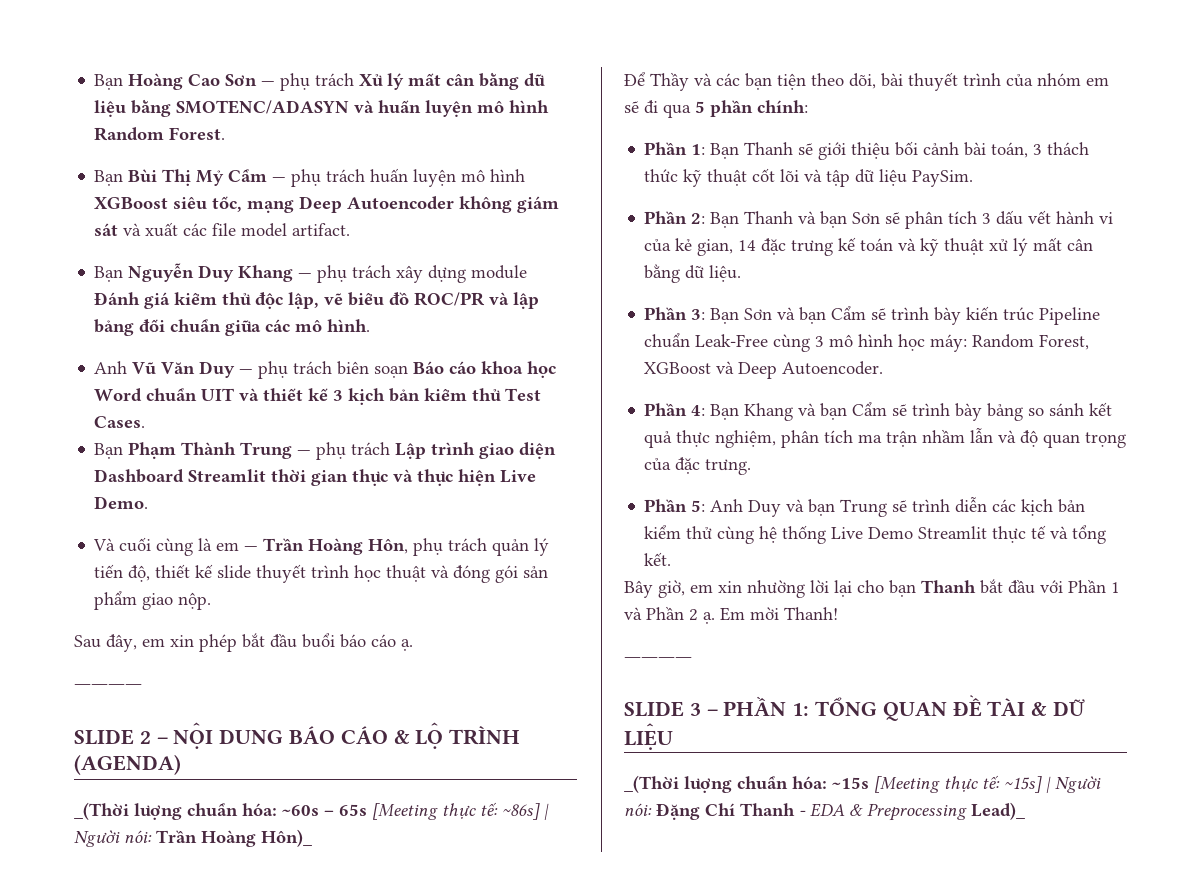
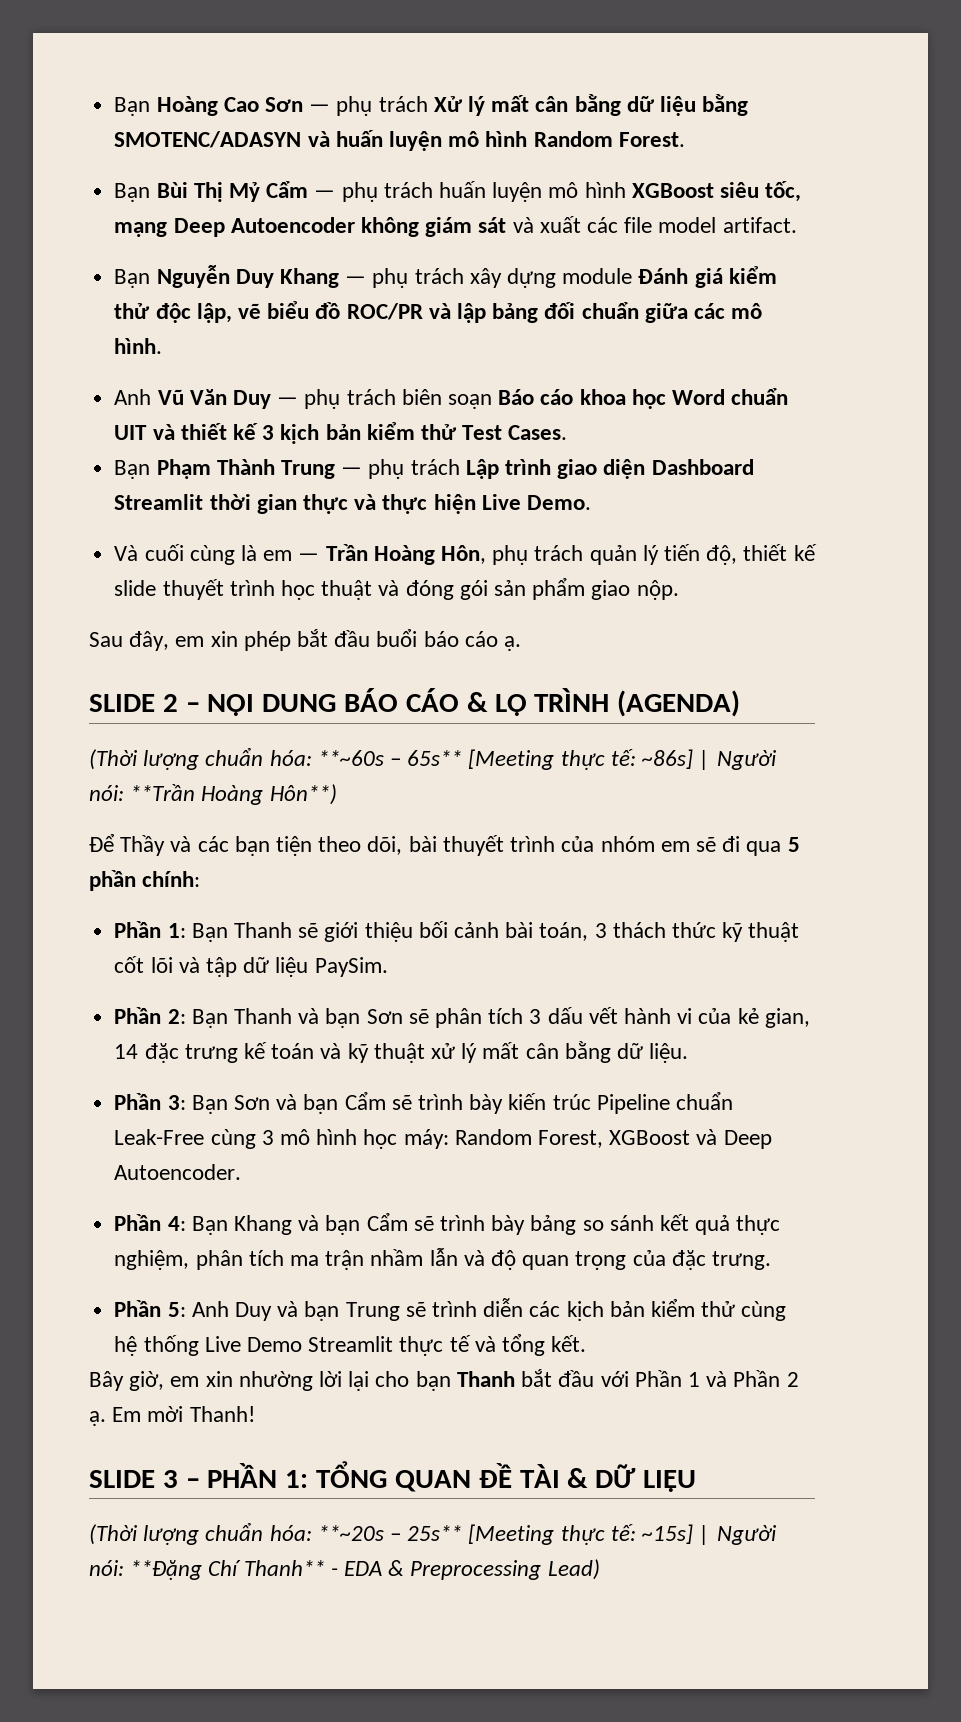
[74,684,142,689] // ―――― -> (522, 643) none
[74,802,367,820] _(Thời lượng chuẩn hóa: ~60s – 65s -> [89,748,463,770] (Thời lượng chuẩn hóa: **~60s – 65s**
[156,829,312,847] Trần Hoàng Hôn)_ -> [130,784,337,805] **Trần Hoàng Hôn**)
[624,657,692,662] // ―――― -> (255, 1414) none
[624,775,869,793] _(Thời lượng chuẩn hóa: ~15s -> [89,1523,463,1545] (Thời lượng chuẩn hóa: **~20s – 25s**
[656,803,795,820] Đặng Chí Thanh -> [130,1560,325,1580] **Đặng Chí Thanh**
[971,802,1025,820] Lead)_ -> [547,1559,600,1580] Lead)

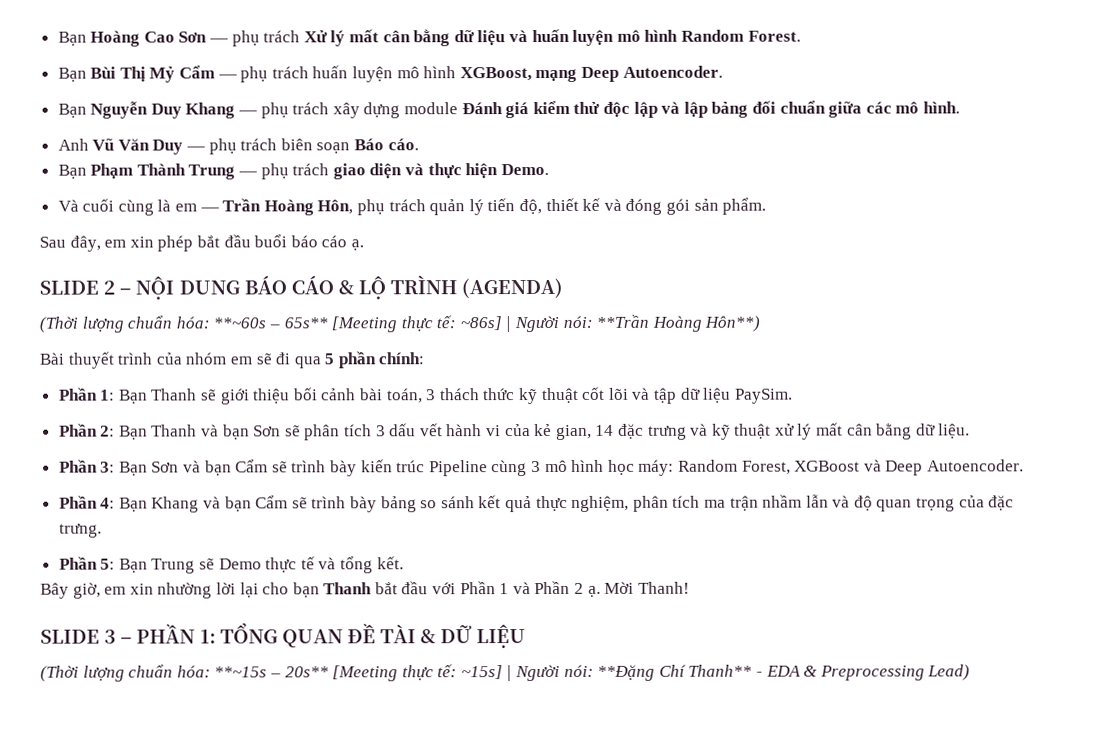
[702,94,749,116] [114,131,302,148] bằng SMOTENC/ADASYN -> (506, 38) none
[631,181,802,202] [114,216,797,237] XGBoost siêu tốc, mạng Deep Autoencoder không giám sát và xuất các file model artifact. -> [459,65,723,83] XGBoost, mạng Deep Autoencoder.
[196,301,423,323] lập, vẽ biểu đồ ROC/PR -> [633,101,658,118] lập
[540,388,789,409] [114,422,568,444] cáo khoa học Word chuẩn UIT và thiết kế 3 kịch bản kiểm thử Test Cases. -> [387,138,419,151] cáo.
[465,459,754,479] [114,494,348,514] Lập trình giao diện Dashboard Streamlit thời gian thực -> [332,163,403,180] giao diện
[481,494,521,510] Live -> (499, 171) none
[114,579,373,600] slide thuyết trình học thuật -> (601, 204) none
[532,578,679,600] phẩm giao nộp. -> [722,197,767,215] phẩm.
[89,834,437,856] Để Thầy và các bạn tiện theo dõi, bài -> [39,352,64,365] Bài
[243,1042,315,1059] kế toán -> (687, 432) none
[676,1092,734,1110] [114,1129,205,1145] chuẩn Leak-Free -> (488, 468) none
[191,1298,787,1321] [114,1335,394,1356] Anh Duy và bạn Trung sẽ trình diễn các kịch bản kiểm thử cùng hệ thống Live Demo Streamlit -> [118,558,262,574] Bạn Trung sẽ Demo
[112,1406,184,1422] Em mời -> [604,581,635,594] Mời
[317,1525,463,1541] **~20s – 25s** -> [214,666,329,678] **~15s – 20s**

